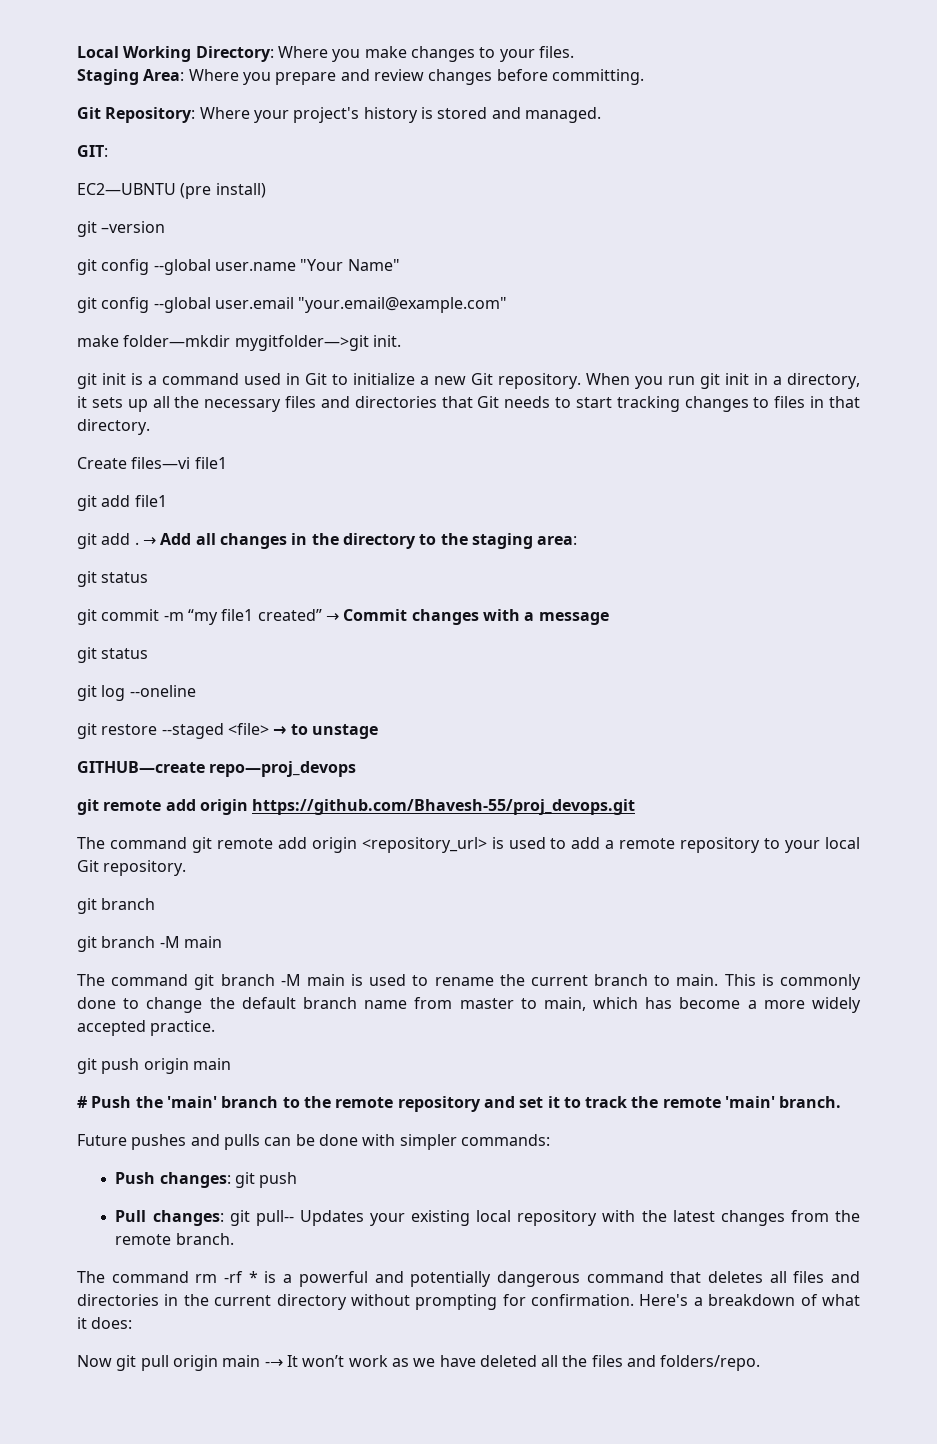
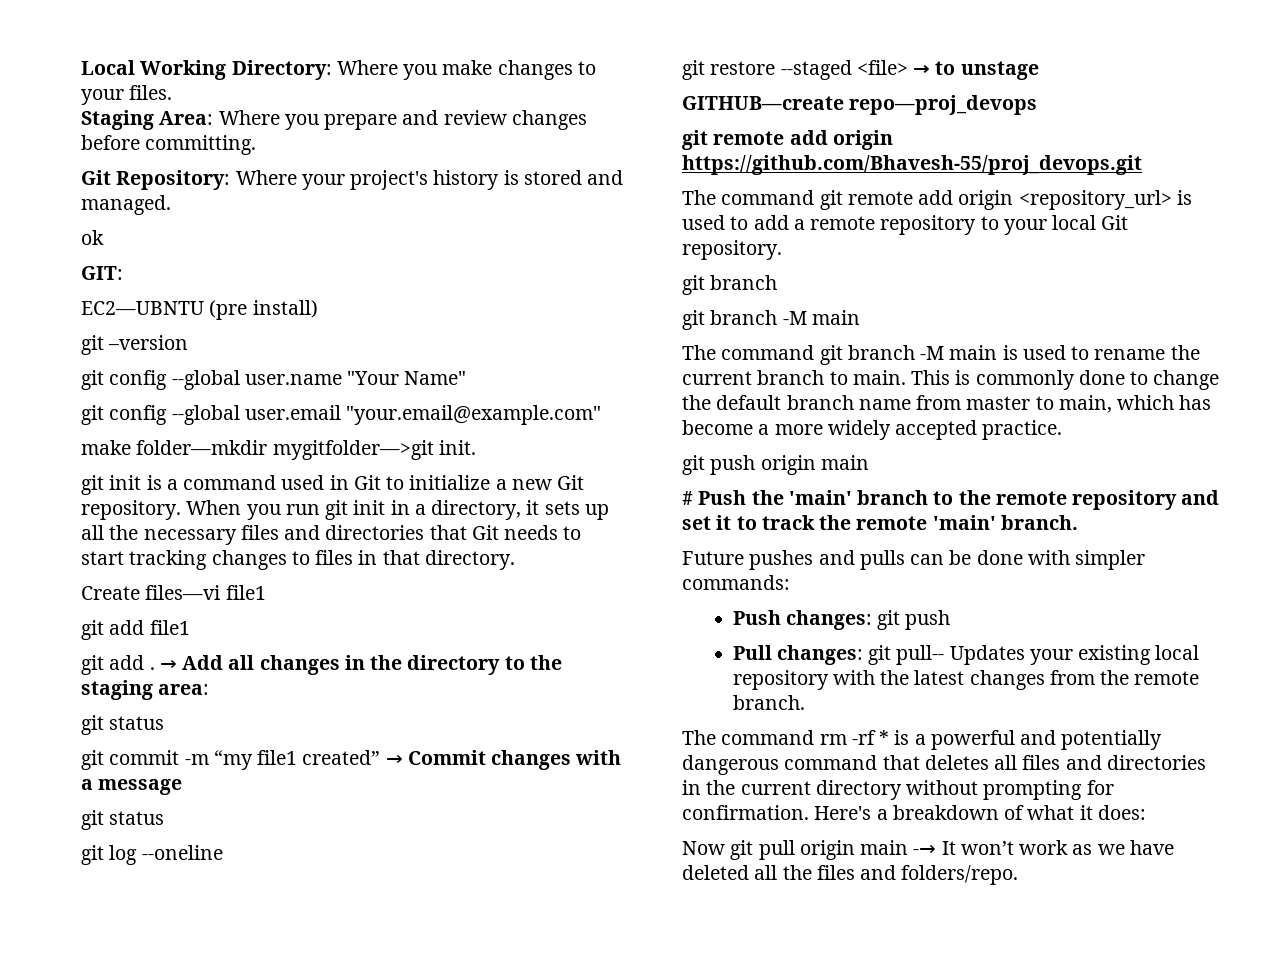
(601, 115) none -> [81,230,104,245] // ok

